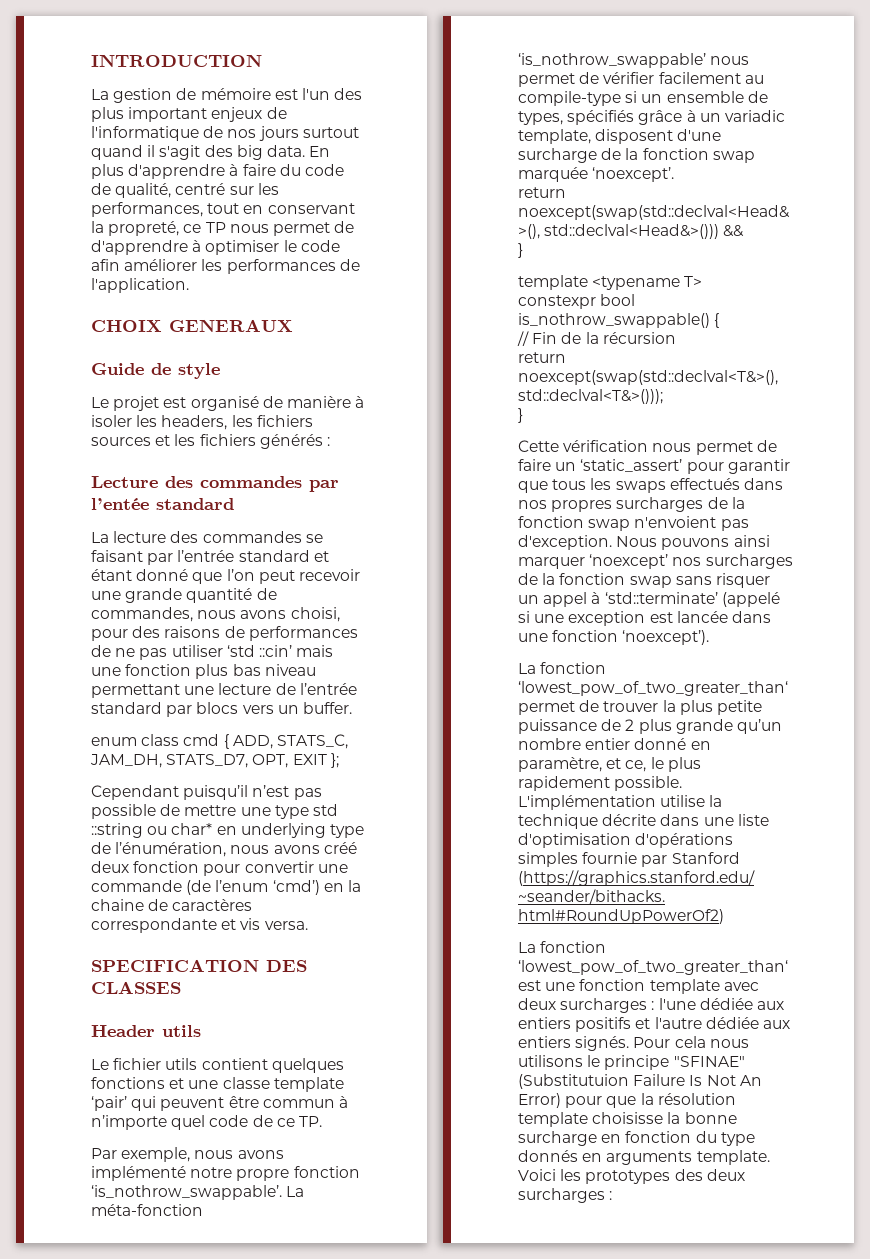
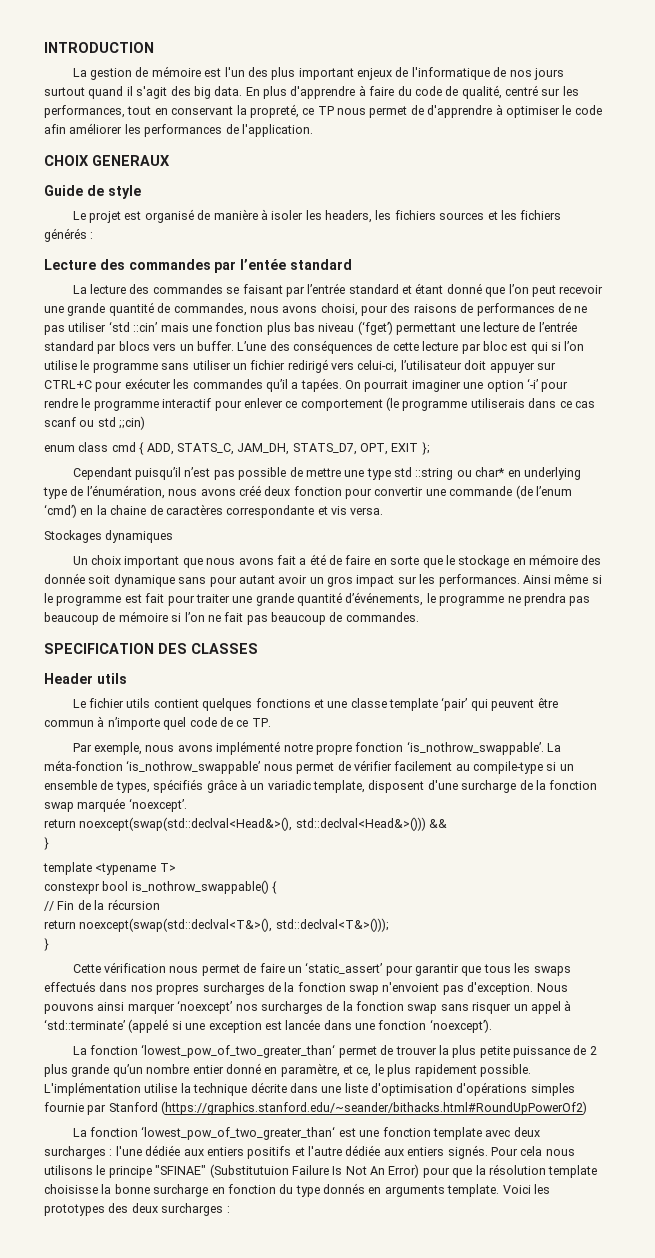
(316, 670) none -> [357,321,393,335] (‘fget’)
(352, 708) none -> [237,340,585,354] [44,359,556,373] [44,378,569,392] [44,397,595,411] [44,416,146,430] L’une des conséquences de cette lecture par bloc est qui si l’on utilise le programme sans utiliser un fichier redirigé vers celui-ci, l’utilisateur doit appuyer sur CTRL+C pour exécuter les commandes qu’il a tapées. On pourrait imaginer une option ‘-i’ pour rendre le programme interactif pour enlever ce comportement (le programme utiliserais dans ce cas scanf ou std ;;cin)
(308, 925) none -> [44,530,174,543] [72,554,602,568] [44,573,602,587] [44,592,591,606] [44,611,419,625] // Stockages dynamiques // Un choix important que nous avons fait a été de faire en sorte que le stockage en mémoire des donnée soit dynamique sans pour autant avoir un gros impact sur les performances. Ainsi même si le programme est fait pour traiter une grande quantité d’événements, le programme ne prendra pas beaucoup de mémoire si l’on ne fait pas beaucoup de commandes.

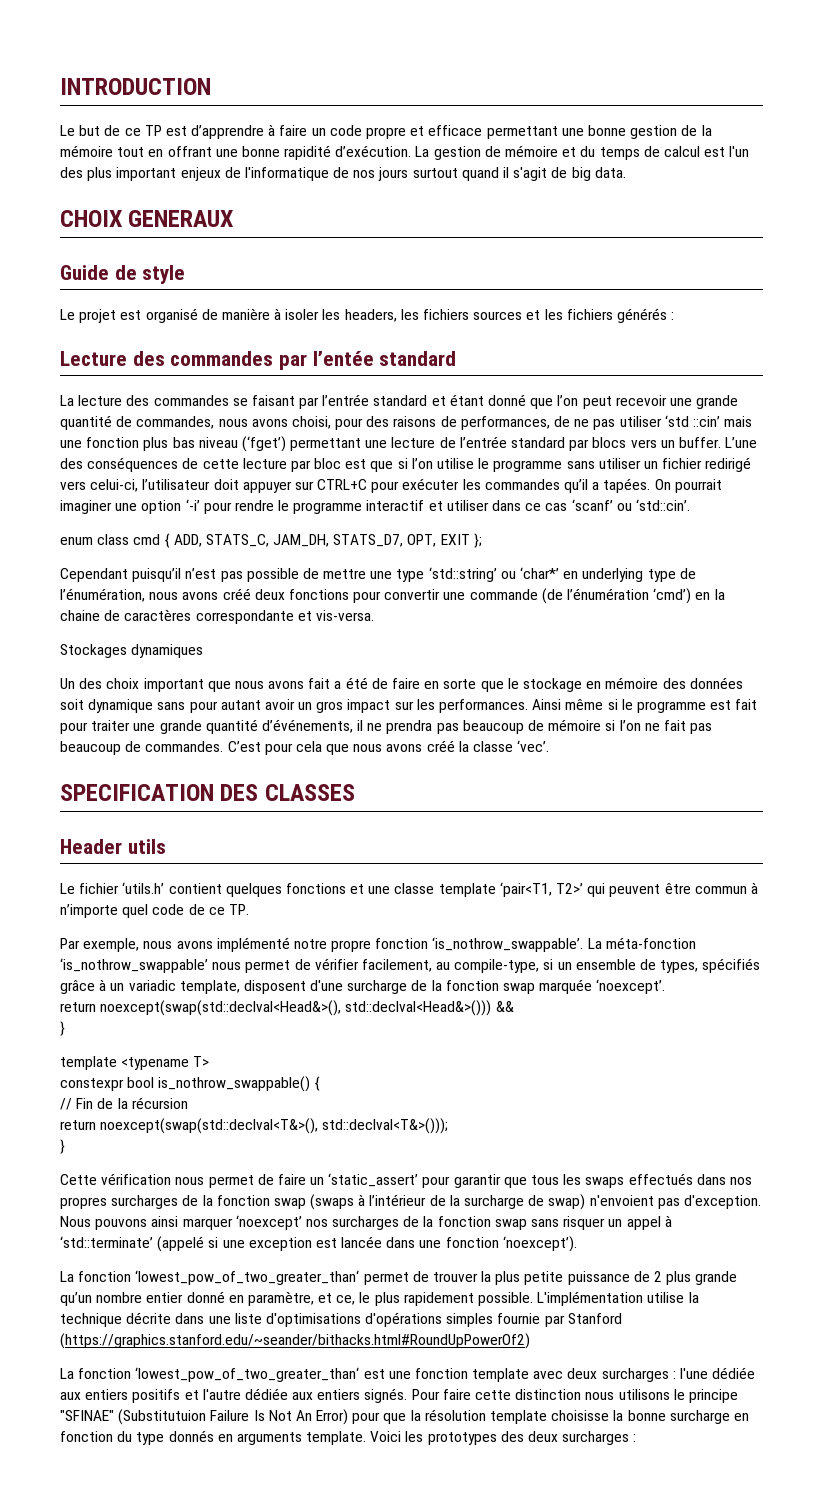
[72,66,201,80] La gestion de mémoire -> [60,124,712,139] [60,145,700,160] Le but de ce TP est d’apprendre à faire un code propre et efficace permettant une bonne gestion de la mémoire tout en offrant une bonne rapidité d’exécution. La gestion de mémoire et du temps de calcul
[170,86,191,96] des -> [551,167,568,178] de
[245,85,579,99] [44,104,602,118] [44,123,313,137] En plus d'apprendre à faire du code de qualité, centré sur les performances, tout en conservant la propreté, ce TP nous permet de d'apprendre à optimiser le code afin améliorer les performances de l'application. -> (626, 172) none
[476,303,555,316] performances -> [460,416,550,430] performances,
[530,342,548,354] qui -> [370,461,394,472] que
[214,397,595,411] [44,416,146,430] pour enlever ce comportement (le programme utiliserais dans ce cas scanf ou std ;;cin) -> [428,499,690,511] et utiliser dans ce cas ‘scanf’ ou ‘std::cin’.
[394,467,506,480] std ::string ou char* -> [428,567,560,582] ‘std::string’ ou ‘char*’
[293,486,342,496] fonction -> [288,589,349,600] fonctions
[535,486,572,496] l’enum -> [567,588,650,600] l’énumération
[331,506,384,515] vis versa. -> [315,610,374,621] vis-versa.
(88, 560) none -> [79,678,103,689] des
[44,573,85,584] donnée -> [689,677,743,689] données
[426,593,505,606] le programme -> [357,720,364,731] il
(419, 617) none -> [227,740,550,755] C’est pour cela que nous avons créé la classe ‘vec’.
[126,698,151,708] utils -> [122,882,165,894] ‘utils.h’
[441,697,468,711] ‘pair’ -> [499,882,584,897] ‘pair<T1, T2>’
[394,761,543,774] facilement au compile-type -> [361,959,540,973] facilement, au compile-type,
(379, 990) none -> [310,1194,586,1210] (swaps à l’intérieur de la surcharge de swap)
[371,1083,453,1096] d'optimisation -> [265,1313,361,1327] d'optimisations
[520,1146,543,1156] cela -> [442,1389,582,1400] faire cette distinction

